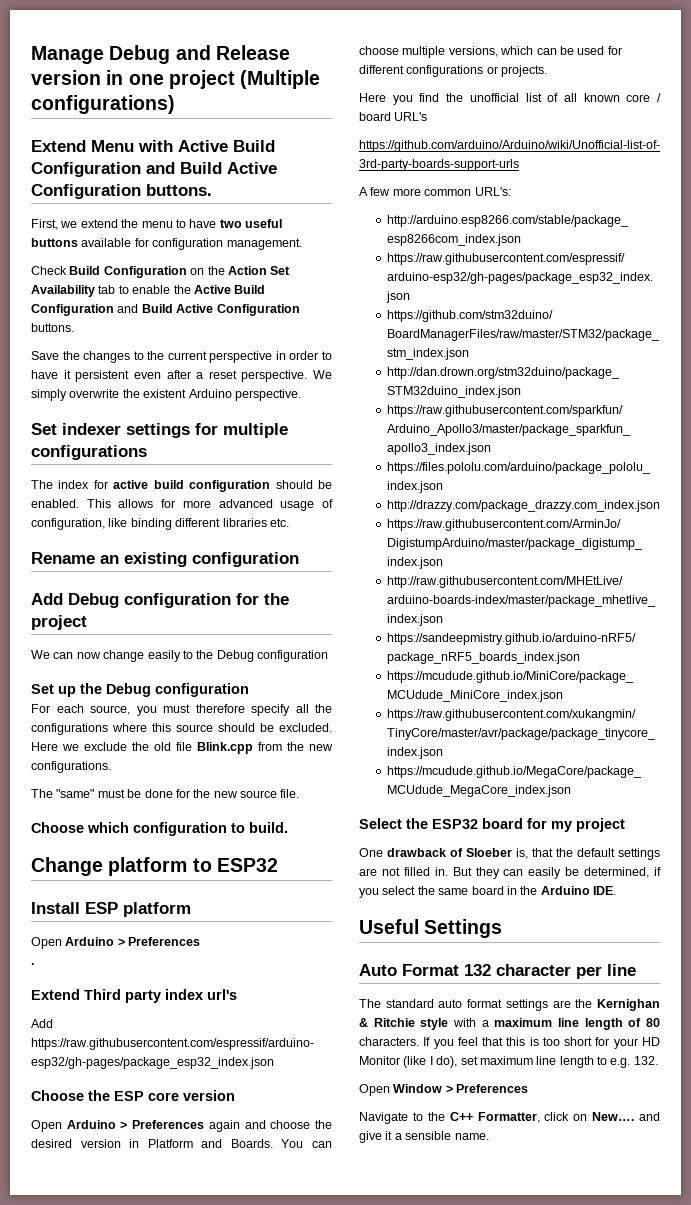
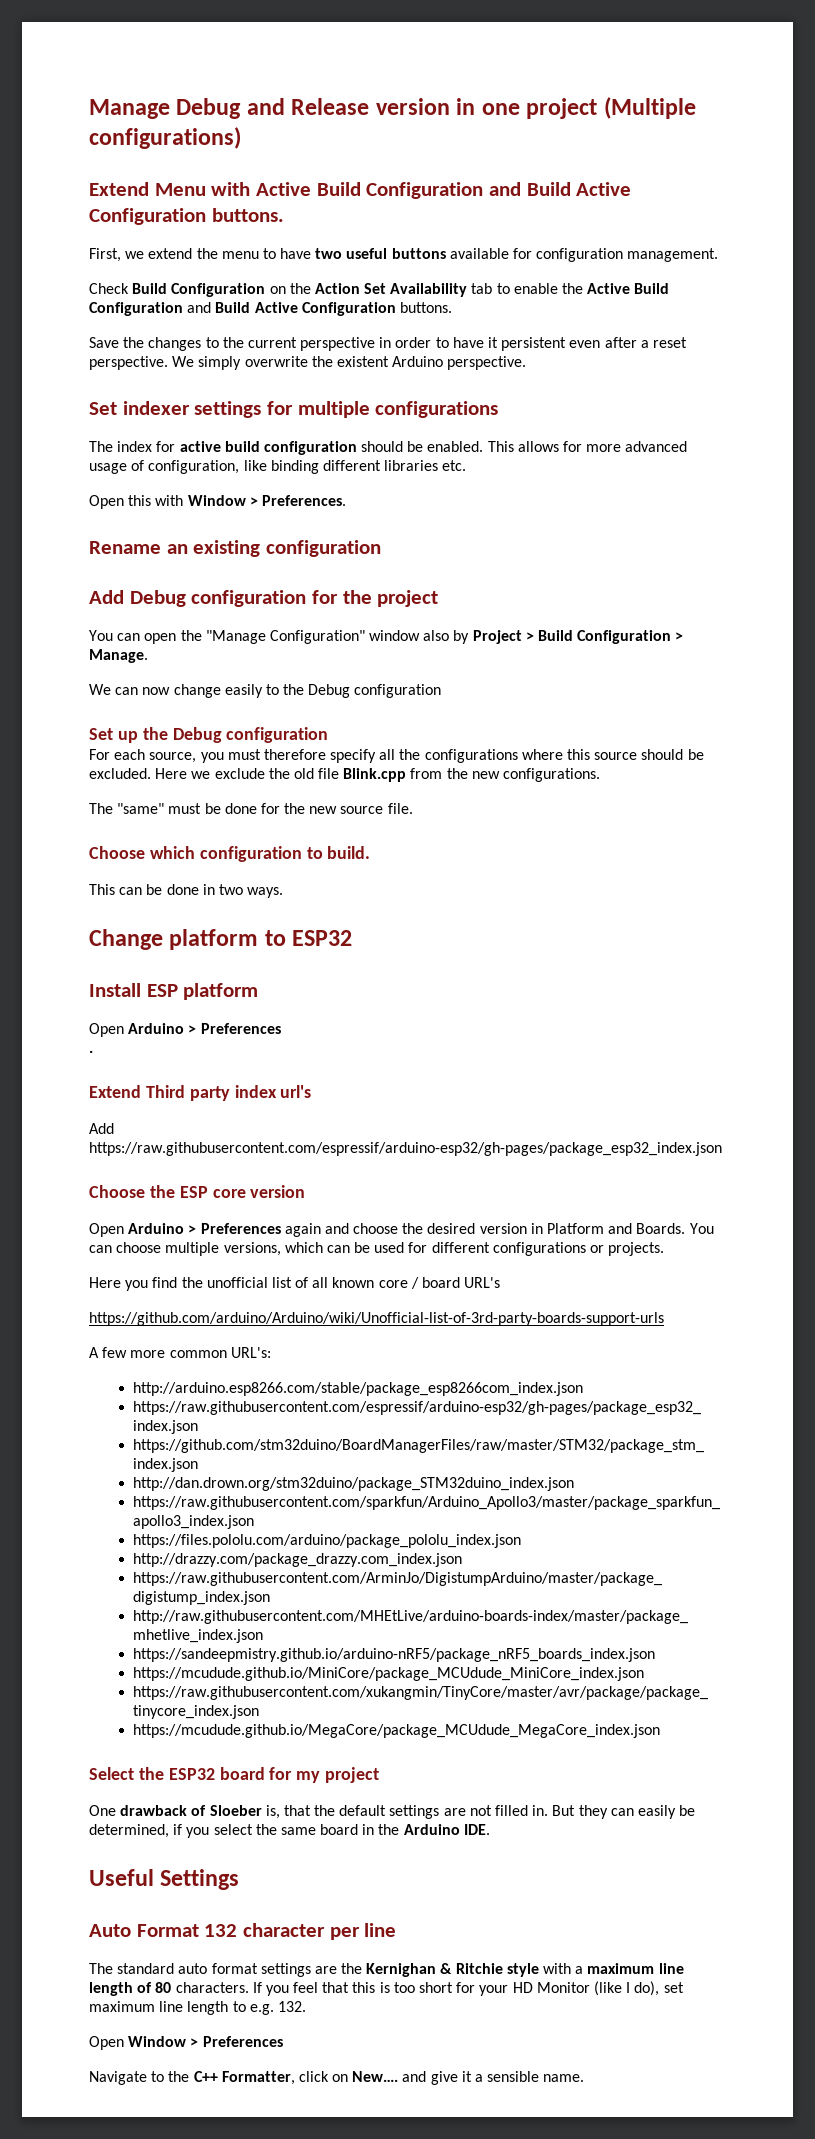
(289, 522) none -> [89,495,346,509] // Open this with Window > Preferences.
(87, 622) none -> [89,630,684,644] [89,649,148,663] // You can open the "Manage Configuration" window also by Project > Build Configuration > Manage.
(288, 827) none -> [89,884,284,898] // This can be done in two ways.

